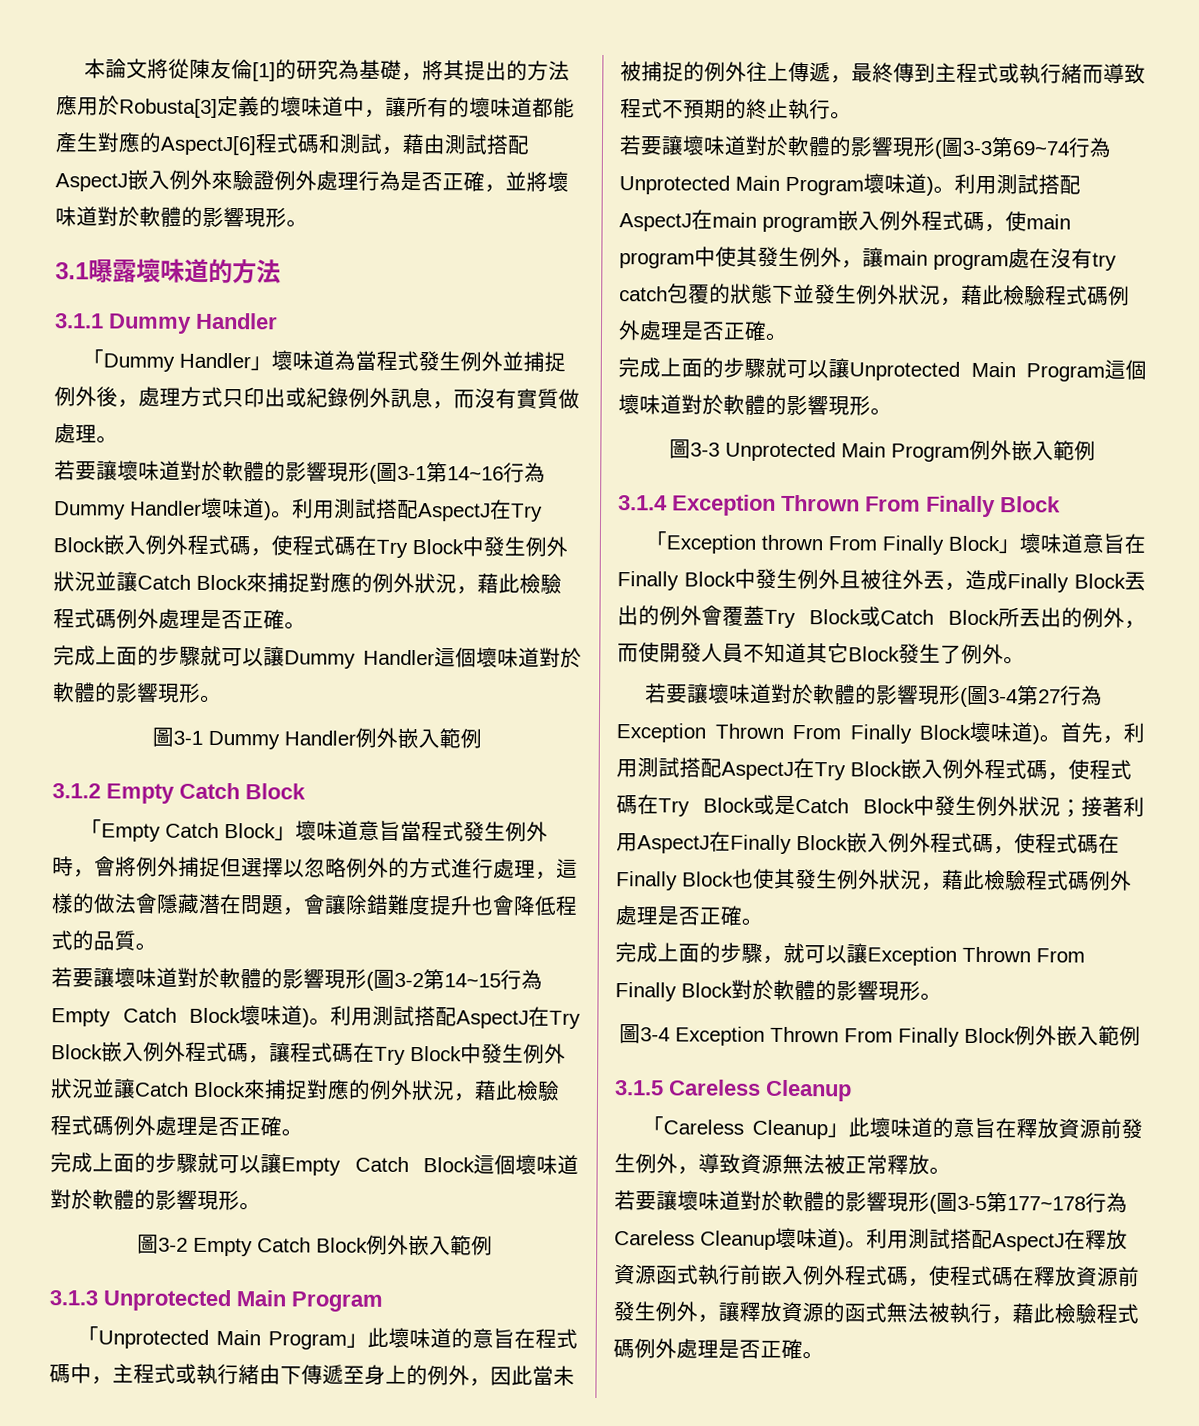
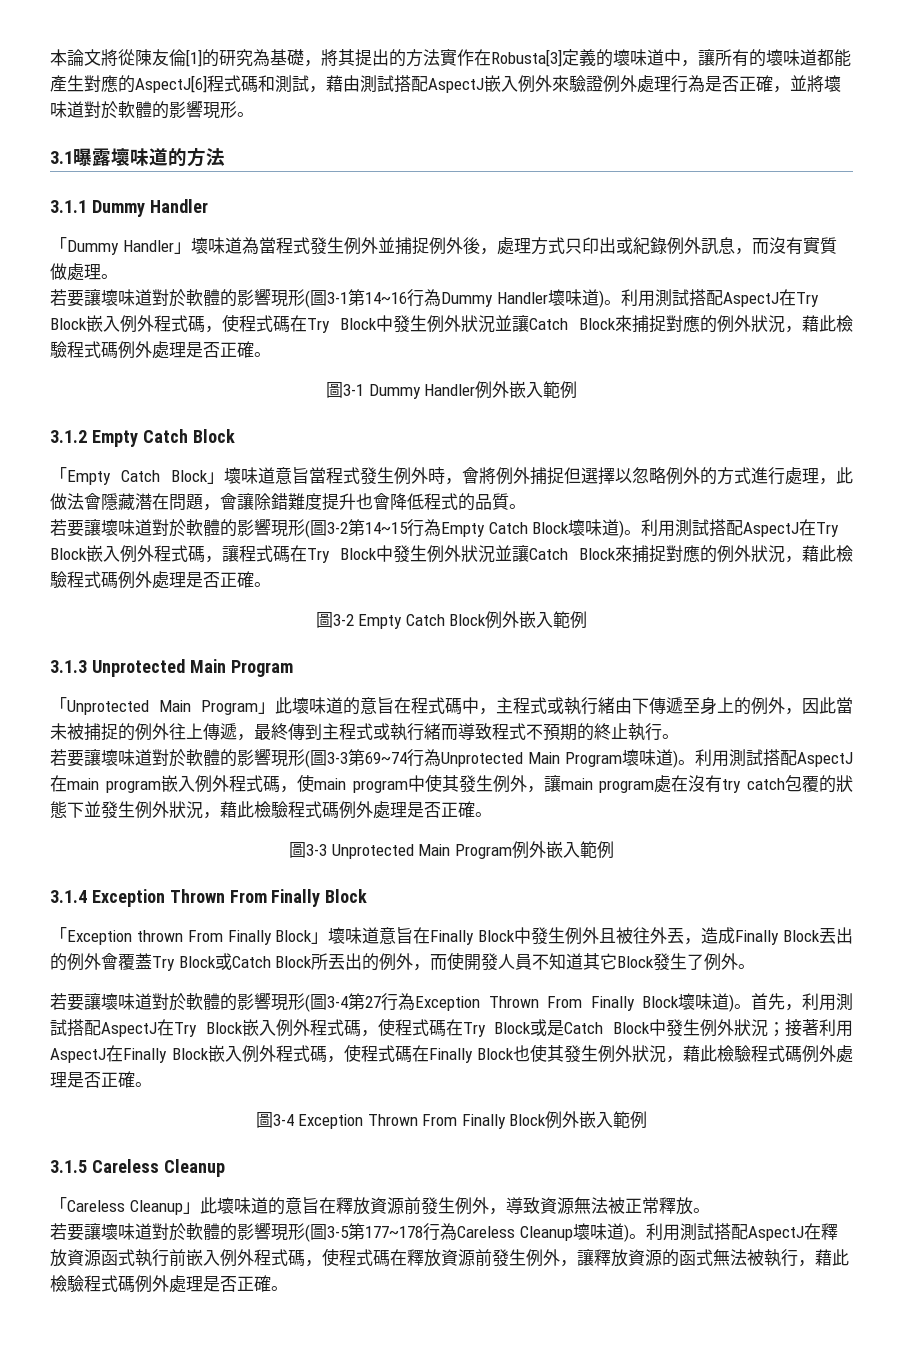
[56,95,120,116] 應用於 -> [440,49,491,66] 實作在
[53,645,582,669] [53,682,222,704] // 完成上面的步驟就可以讓Dummy Handler這個壞味道對於軟體的影響現形。 -> (271, 354) none
[556,858,578,879] [51,893,95,914] 這樣的 -> [836,467,853,484] 此
[50,1152,579,1176] [50,1189,261,1211] // 完成上面的步驟就可以讓Empty Catch Block這個壞味道對於軟體的影響現形。 -> (271, 584) none
[618,357,1147,382] [618,394,892,416] // 完成上面的步驟就可以讓Unprotected Main Program這個壞味道對於軟體的影響現形。 -> (492, 814) none
[615,942,1085,966] [615,979,942,1002] // 完成上面的步驟，就可以讓Exception Thrown From Finally Block對於軟體的影響現形。 -> (152, 1084) none

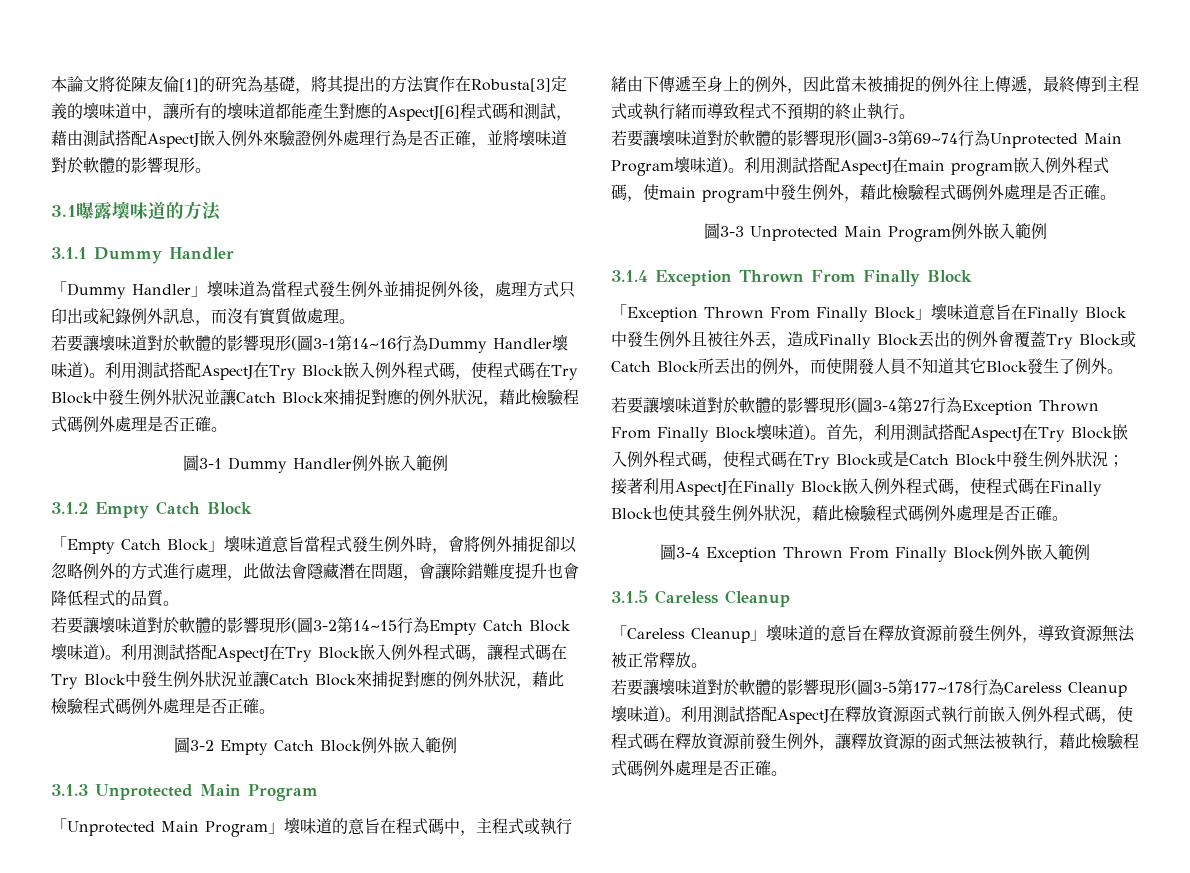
[564,467,615,485] 但選擇 -> [544,536,560,552] 卻
[274,697,292,714] 此 -> (284, 828) none
[424,774,853,793] [50,801,220,819] 使其發生例外，讓main program處在沒有try catch包覆的狀態下並發生例外狀況， -> [780,184,860,202] 發生例外，
[136,930,183,942] thrown -> [704,307,764,319] Thrown
[199,1197,217,1214] 此 -> (766, 635) none

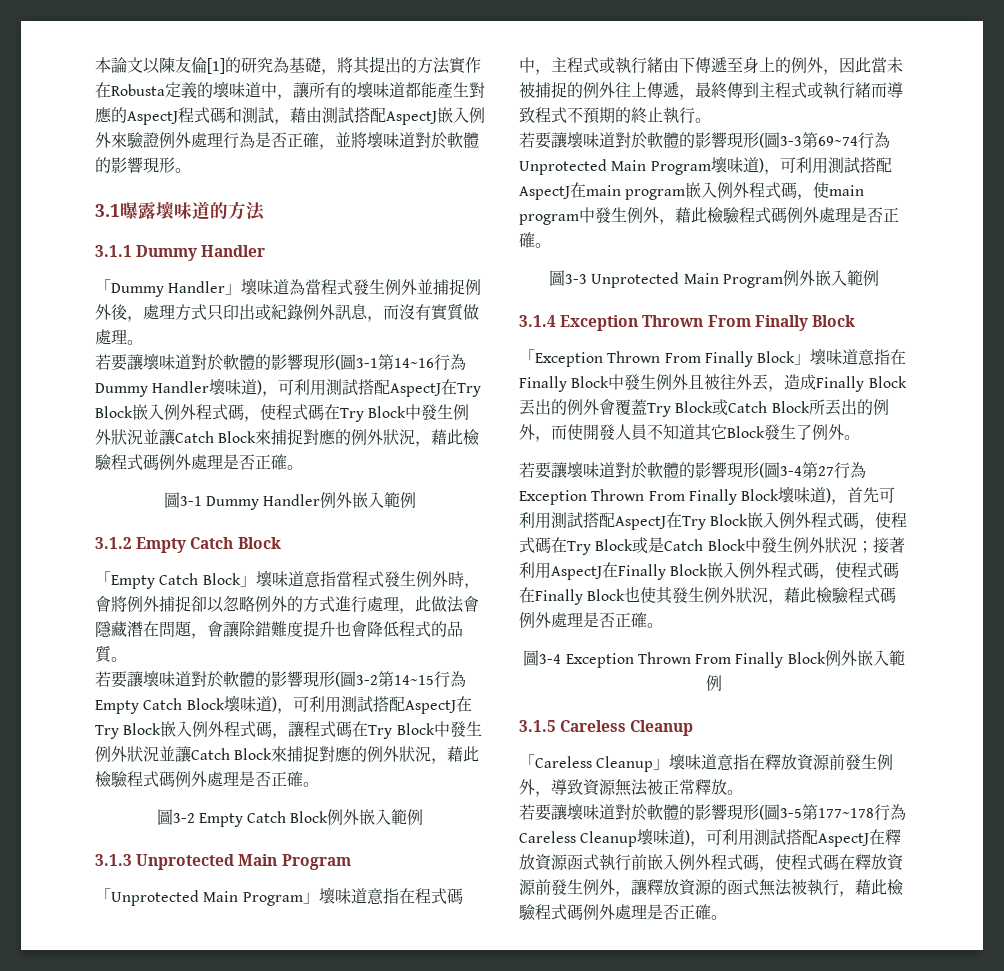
[99,76,132,92] 將從 -> [143,57,160,74] 以
[471,78,551,92] Robusta[3] -> [111,84,165,96] Robusta
[387,105,460,121] AspectJ[6] -> [127,111,178,125] AspectJ
[89,373,105,378] 。 -> [262,379,295,397] ，可
[288,536,304,552] 旨 -> [319,571,336,587] 指
[105,655,121,660] 。 -> [276,696,309,714] ，可
[332,818,380,835] 的意旨 -> [366,888,399,905] 意指
[728,168,744,173] 。 -> [763,157,796,175] ，可
[995,304,1011,320] 旨 -> [874,349,891,365] 指
[810,424,874,442] 。首先， -> [831,487,896,505] ，首先可
[814,625,862,642] 的意旨 -> [717,754,750,771] 意指
[665,717,681,722] 。 -> [690,829,723,847] ，可

